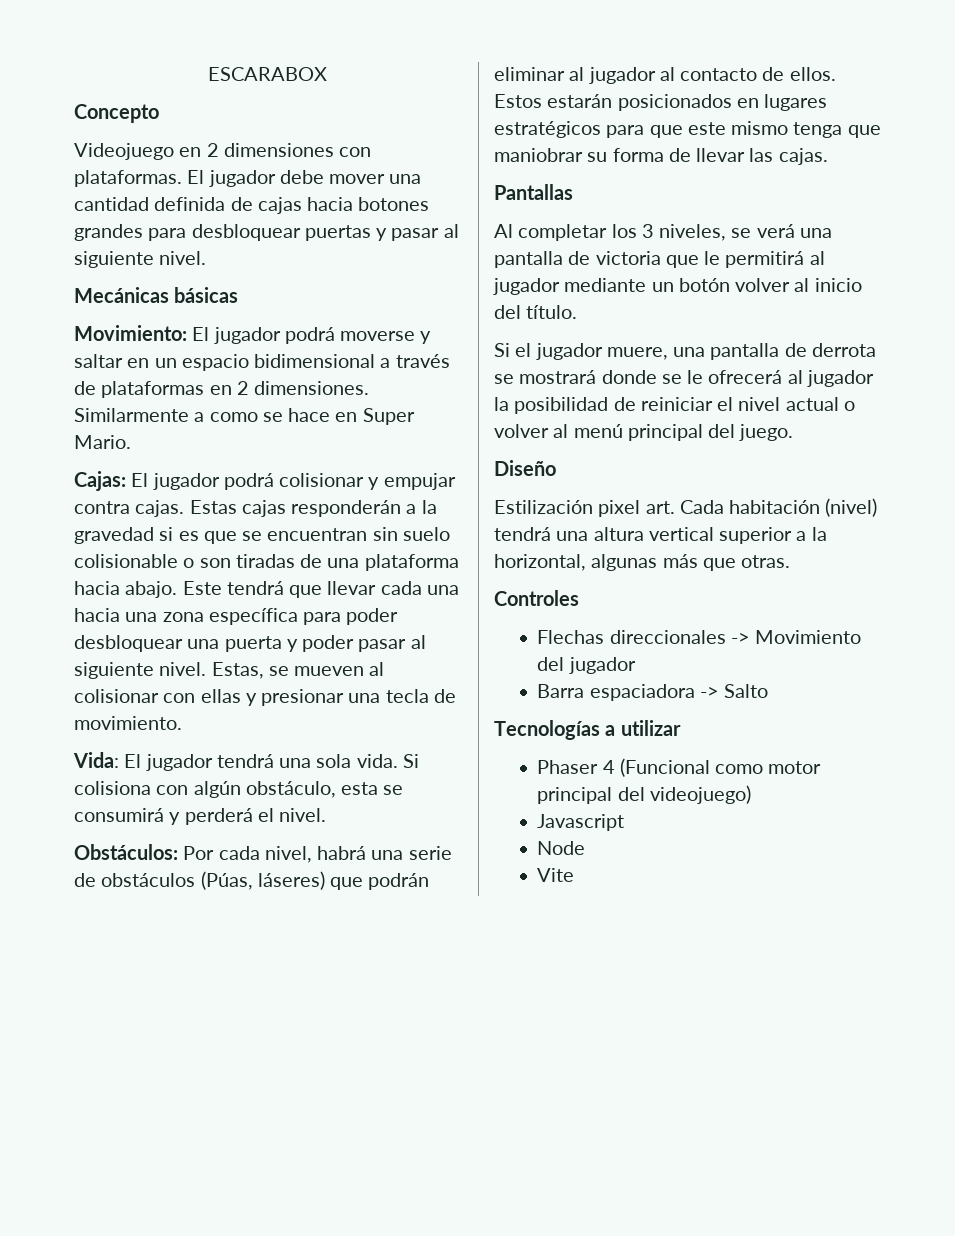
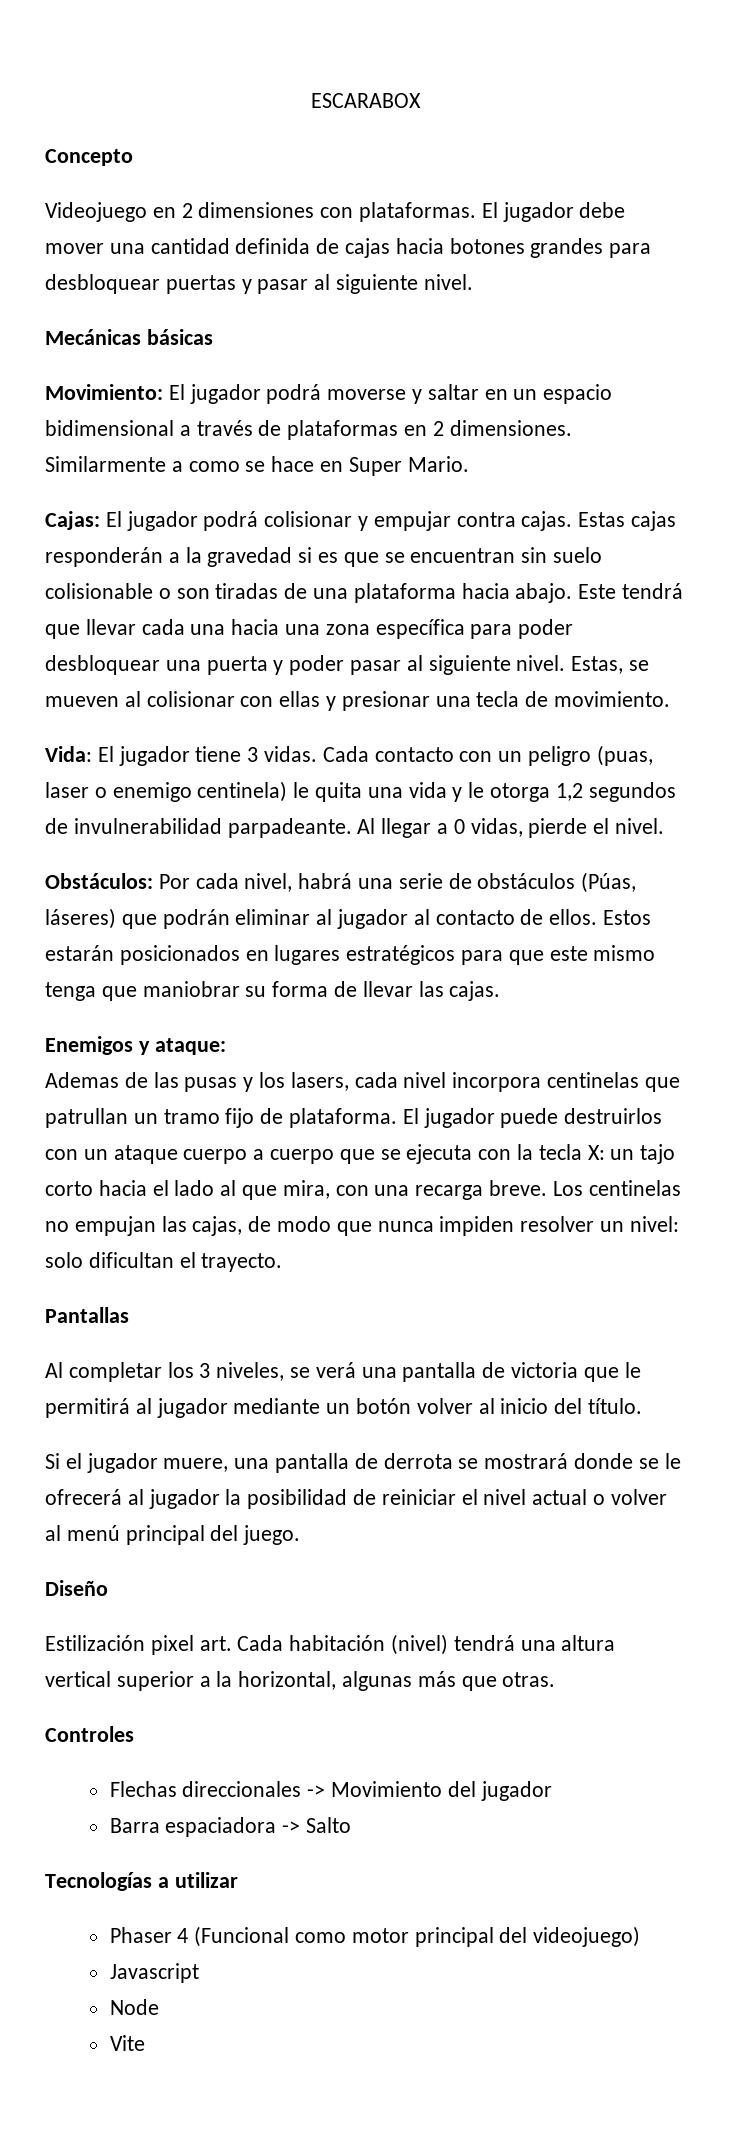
[216,754,419,768] [74,781,404,798] [74,808,253,825] tendrá una sola vida. Si colisiona con algún obstáculo, esta se consumirá y perderá -> [195,745,653,766] [45,781,676,802] [45,818,588,838] tiene 3 vidas. Cada contacto con un peligro (puas, laser o enemigo centinela) le quita una vida y le otorga 1,2 segundos de invulnerabilidad parpadeante. Al llegar a 0 vidas, pierde
(828, 156) none -> [45,1036,226,1055] [45,1072,680,1092] [45,1108,663,1128] [45,1144,676,1164] [45,1180,681,1200] [45,1216,679,1236] [45,1252,283,1272] // Enemigos y ataque: // Ademas de las pusas y los lasers, cada nivel incorpora centinelas que patrullan un tramo fijo de plataforma. El jugador puede destruirlos con un ataque cuerpo a cuerpo que se ejecuta con la tecla X: un tajo corto hacia el lado al que mira, con una recarga breve. Los centinelas no empujan las cajas, de modo que nunca impiden resolver un nivel: solo dificultan el trayecto.

